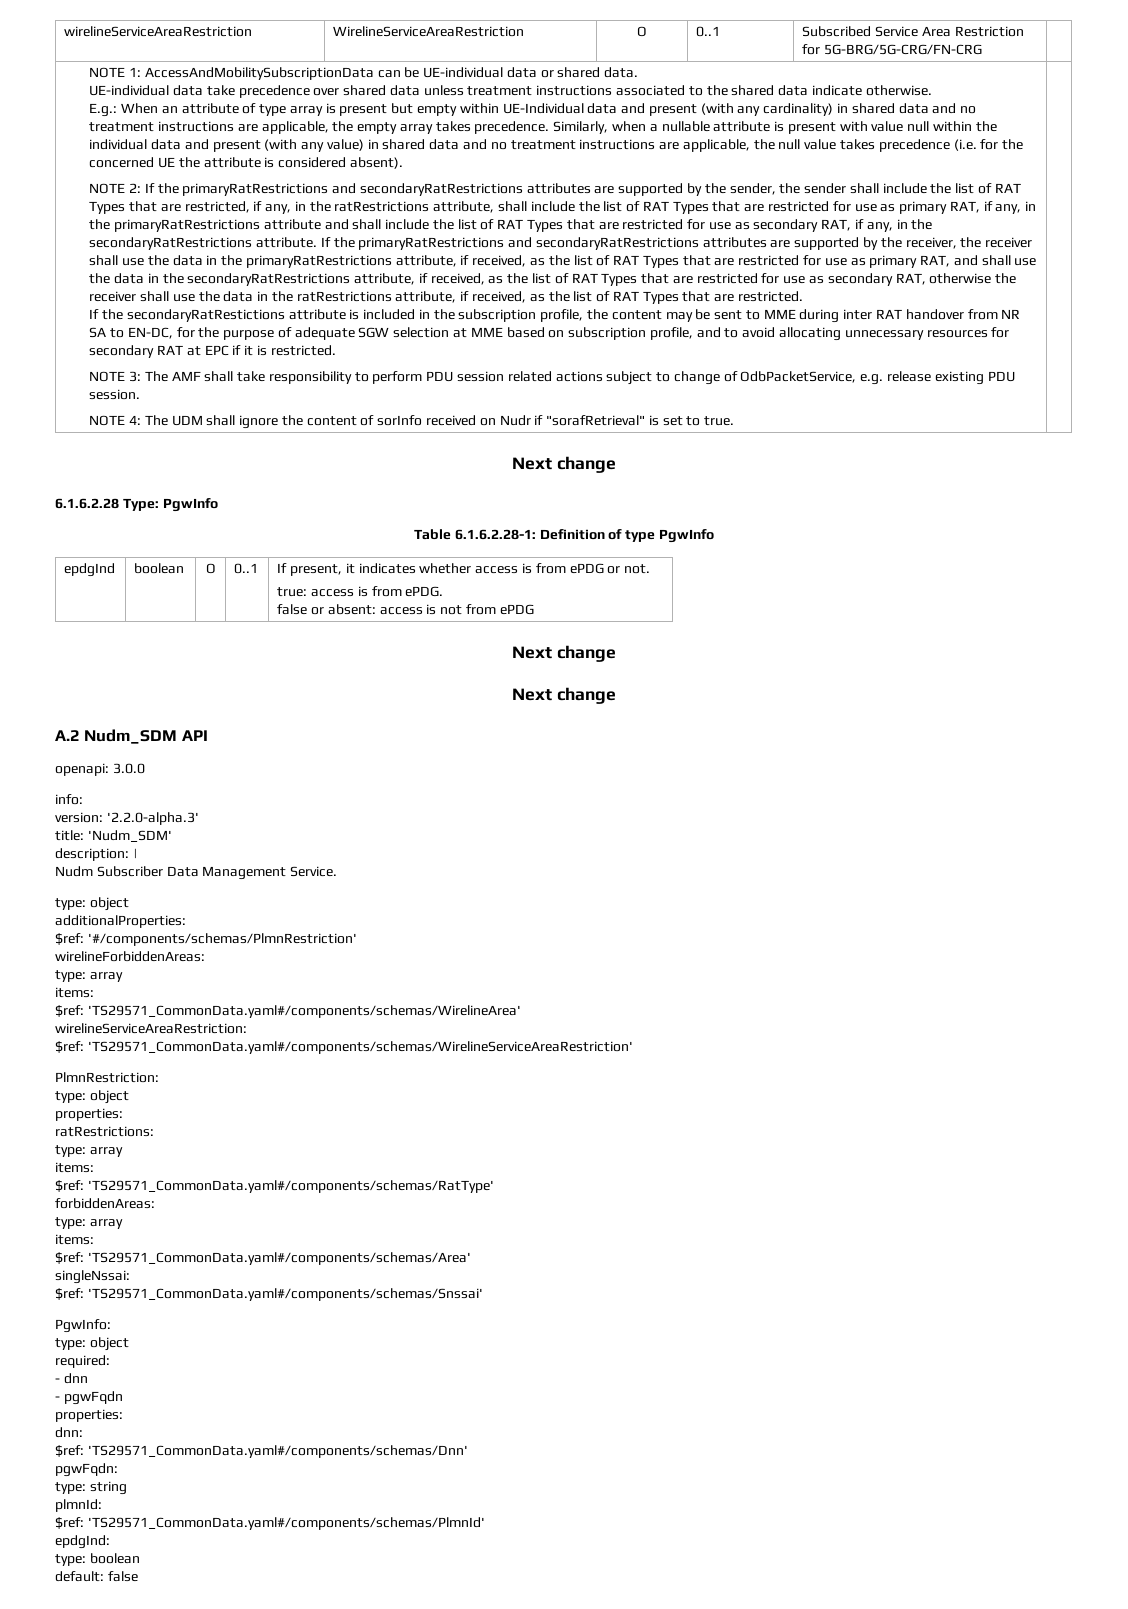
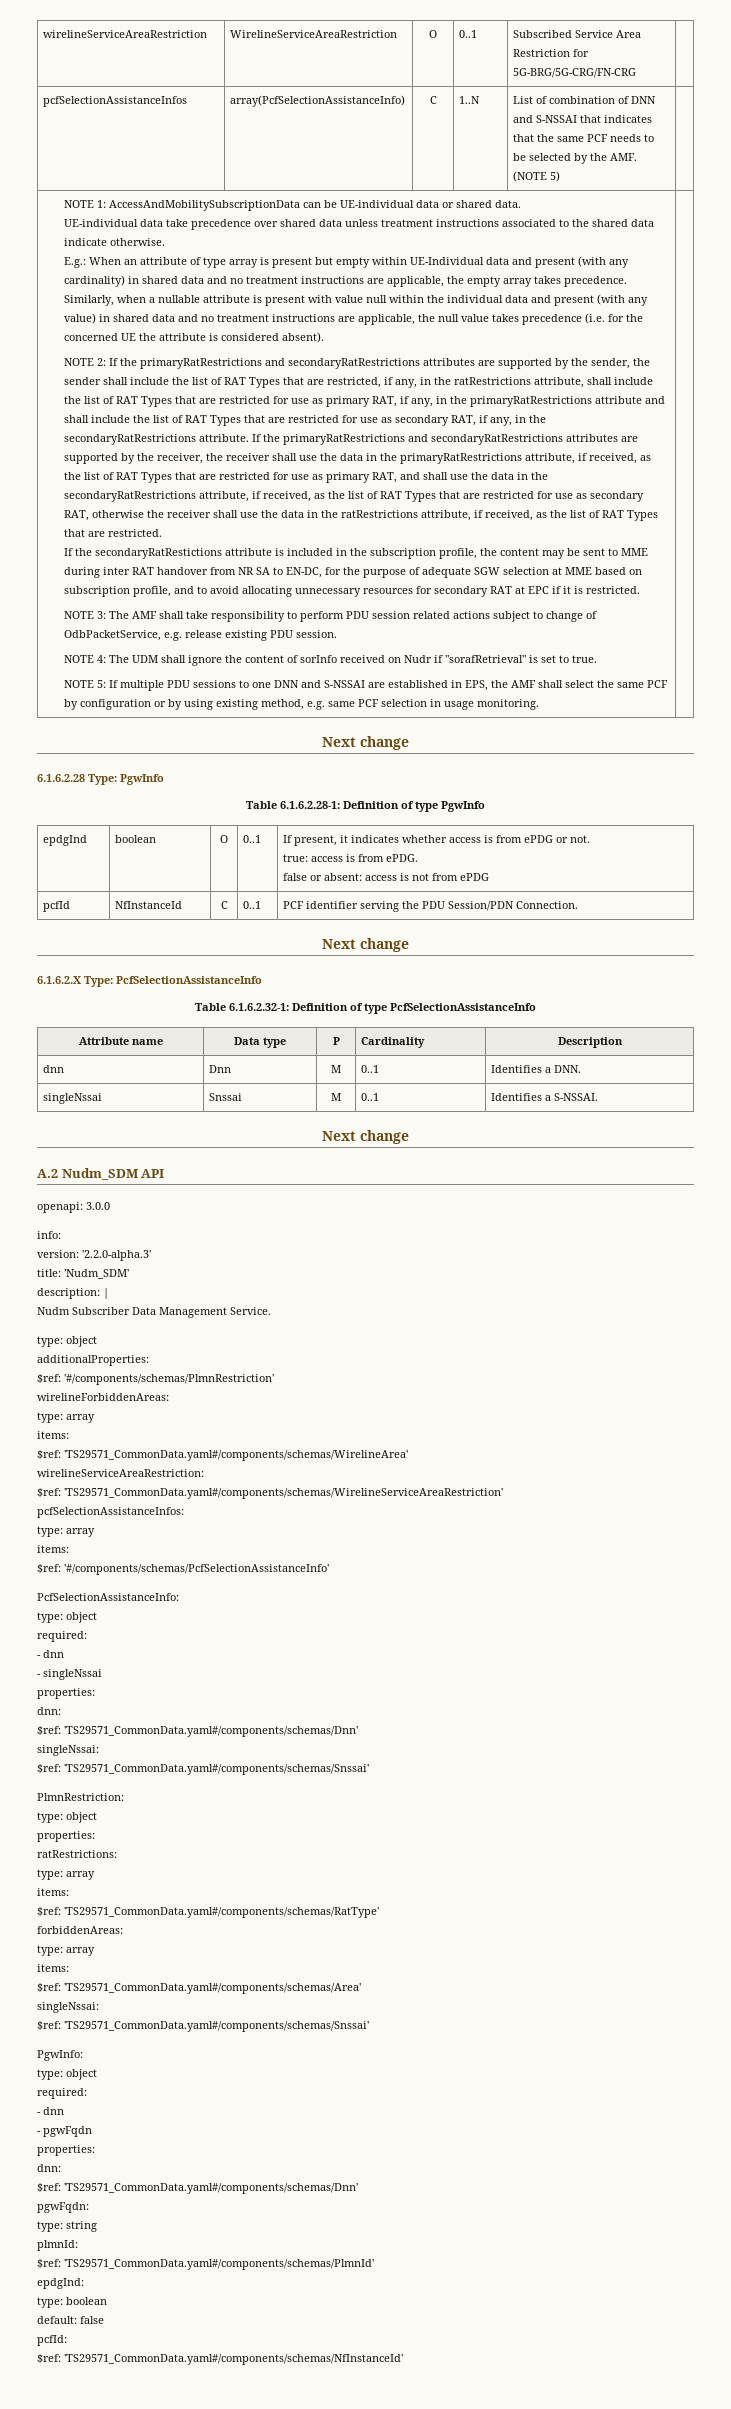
(983, 49) none -> [43,96,188,107] [230,95,406,107] [429,96,437,104] [459,96,481,104] [513,96,657,104] [513,115,653,123] [513,134,655,142] [513,153,638,164] [513,171,561,182] // pcfSelectionAssistanceInfos | array(PcfSelectionAssistanceInfo) | C | 1..N | List of combination of DNN and S-NSSAI that indicates that the same PCF needs to be selected by the AMF. (NOTE 5) |
(735, 421) none -> [63,680,668,691] [63,699,539,710] // NOTE 5: If multiple PDU sessions to one DNN and S-NSSAI are established in EPS, the AMF shall select the same PCF by configuration or by using existing method, e.g. same PCF selection in usage monitoring.
[512,645,616,662] // Next change -> [43,901,71,912] [115,901,183,909] [220,901,228,909] [243,901,262,909] [283,901,579,912] [322,938,409,952] [37,976,262,987] [195,1003,536,1014] [78,1037,163,1045] [234,1037,286,1048] [332,1037,340,1045] [361,1037,426,1048] [557,1037,623,1048] [43,1065,65,1073] [209,1065,232,1073] [331,1065,341,1073] [361,1065,380,1073] [491,1065,582,1073] [43,1093,103,1104] [209,1093,243,1101] [331,1093,341,1101] [361,1093,380,1101] [491,1093,599,1101] // pcfId | NfInstanceId | C | 0..1 | PCF identifier serving the PDU Session/PDN Connection. // Next change // 6.1.6.2.X Type: PcfSelectionAssistanceInfo // Table 6.1.6.2.32-1: Definition of type PcfSelectionAssistanceInfo // Attribute name | Data type | P | Cardinality | Description // dnn | Dnn | M | 0..1 | Identifies a DNN. // singleNssai | Snssai | M | 0..1 | Identifies a S-NSSAI.
(633, 1047) none -> [37,1507,184,1518] [37,1526,95,1537] [37,1545,69,1553] [37,1564,329,1575] [37,1593,179,1601] [37,1612,97,1623] [37,1631,87,1642] [37,1650,64,1658] [37,1669,102,1680] [37,1688,95,1699] [37,1707,61,1715] [37,1726,358,1737] [37,1745,99,1756] [37,1764,369,1775] // pcfSelectionAssistanceInfos: // type: array // items: // $ref: '#/components/schemas/PcfSelectionAssistanceInfo' // PcfSelectionAssistanceInfo: // type: object // required: // - dnn // - singleNssai // properties: // dnn: // $ref: 'TS29571_CommonData.yaml#/components/schemas/Dnn' // singleNssai: // $ref: 'TS29571_CommonData.yaml#/components/schemas/Snssai'
(138, 1576) none -> [37,2335,67,2346] [37,2354,403,2365] // pcfId: // $ref: 'TS29571_CommonData.yaml#/components/schemas/NfInstanceId'

